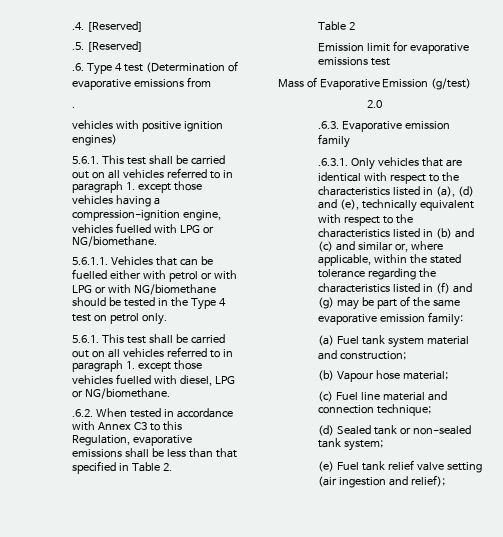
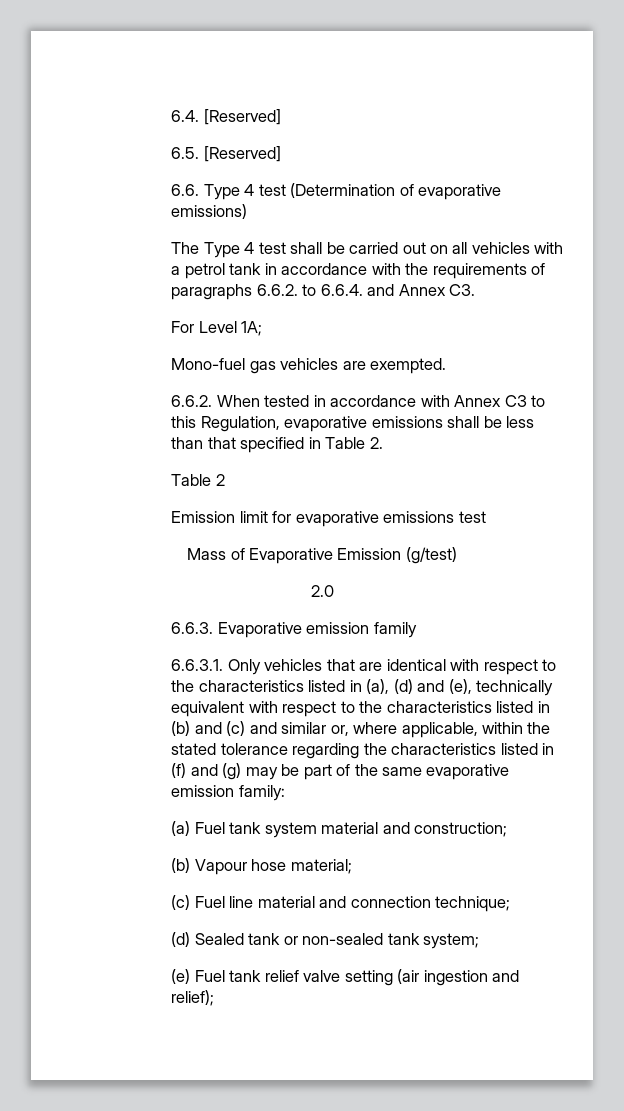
[71,21,143,32] [71,41,143,52] [71,63,84,71] .4. [Reserved] // .5. [Reserved] // .6. -> [171,109,281,125] [171,146,281,162] [171,184,200,196] 6.4. [Reserved] // 6.5. [Reserved] // 6.6.
[133,77,211,88] [71,107,75,108] [71,120,223,132] [71,134,117,146] [71,155,225,165] [71,168,233,179] [71,181,202,193] [71,195,160,207] [71,210,221,221] [71,223,214,234] [71,236,157,247] [71,256,213,266] [71,269,237,282] [71,284,216,295] [71,297,226,310] [71,313,167,325] [71,334,225,344] [71,347,233,358] [71,360,202,372] [71,374,235,386] [71,388,170,399] [71,409,93,417] emissions from // . // vehicles with positive ignition engines) // 5.6.1. This test shall be carried out on all vehicles referred to in paragraph 1. except those vehicles having a compression-ignition engine, vehicles fuelled with LPG or NG/biomethane. // 5.6.1.1. Vehicles that can be fuelled either with petrol or with LPG or with NG/biomethane should be tested in the Type 4 test on petrol only. // 5.6.1. This test shall be carried out on all vehicles referred to in paragraph 1. except those vehicles fuelled with diesel, LPG or NG/biomethane. // .6.2. -> [171,204,248,219] [171,242,564,258] [171,263,545,279] [171,284,476,300] [171,321,263,336] [171,358,447,374] [171,395,213,407] emissions) // The Type 4 test shall be carried out on all vehicles with a petrol tank in accordance with the requirements of paragraphs 6.6.2. to 6.6.4. and Annex C3. // For Level 1A; // Mono-fuel gas vehicles are exempted. // 6.6.2.
[317,121,339,129] .6.3. -> [171,622,214,634] 6.6.3.
[317,158,348,166] .6.3.1. -> [171,659,224,671] 6.6.3.1.

